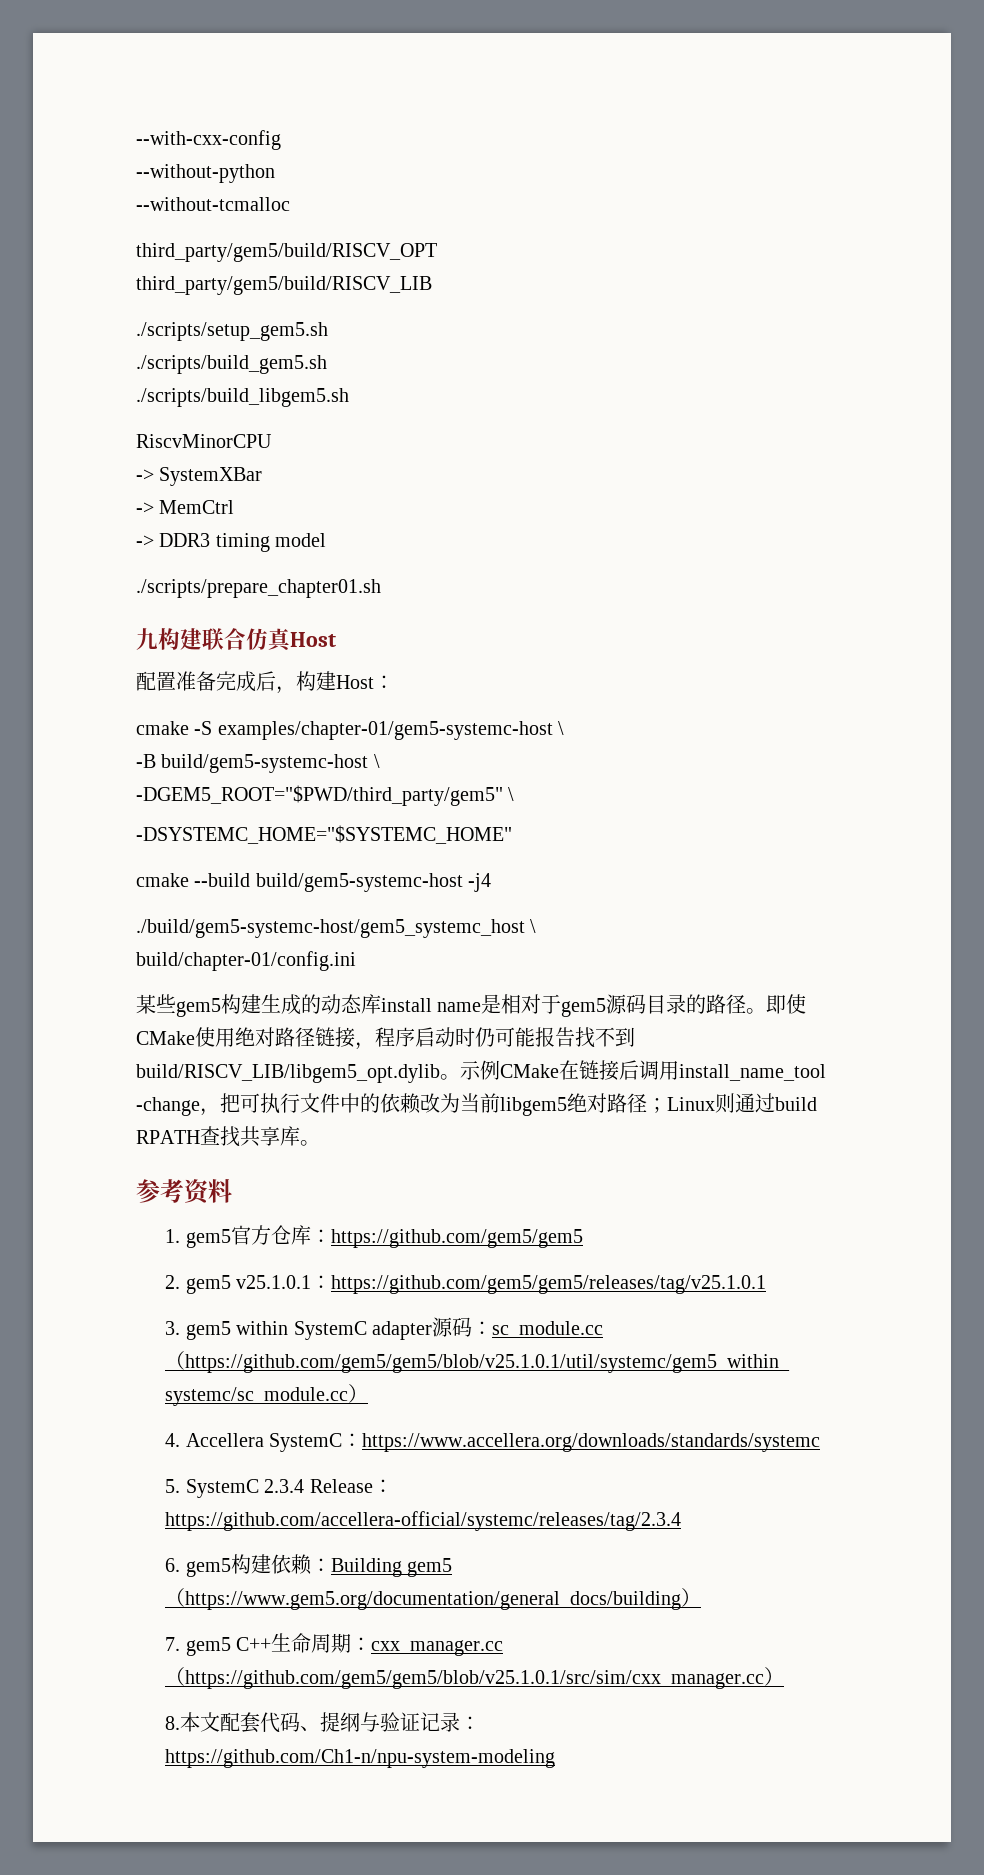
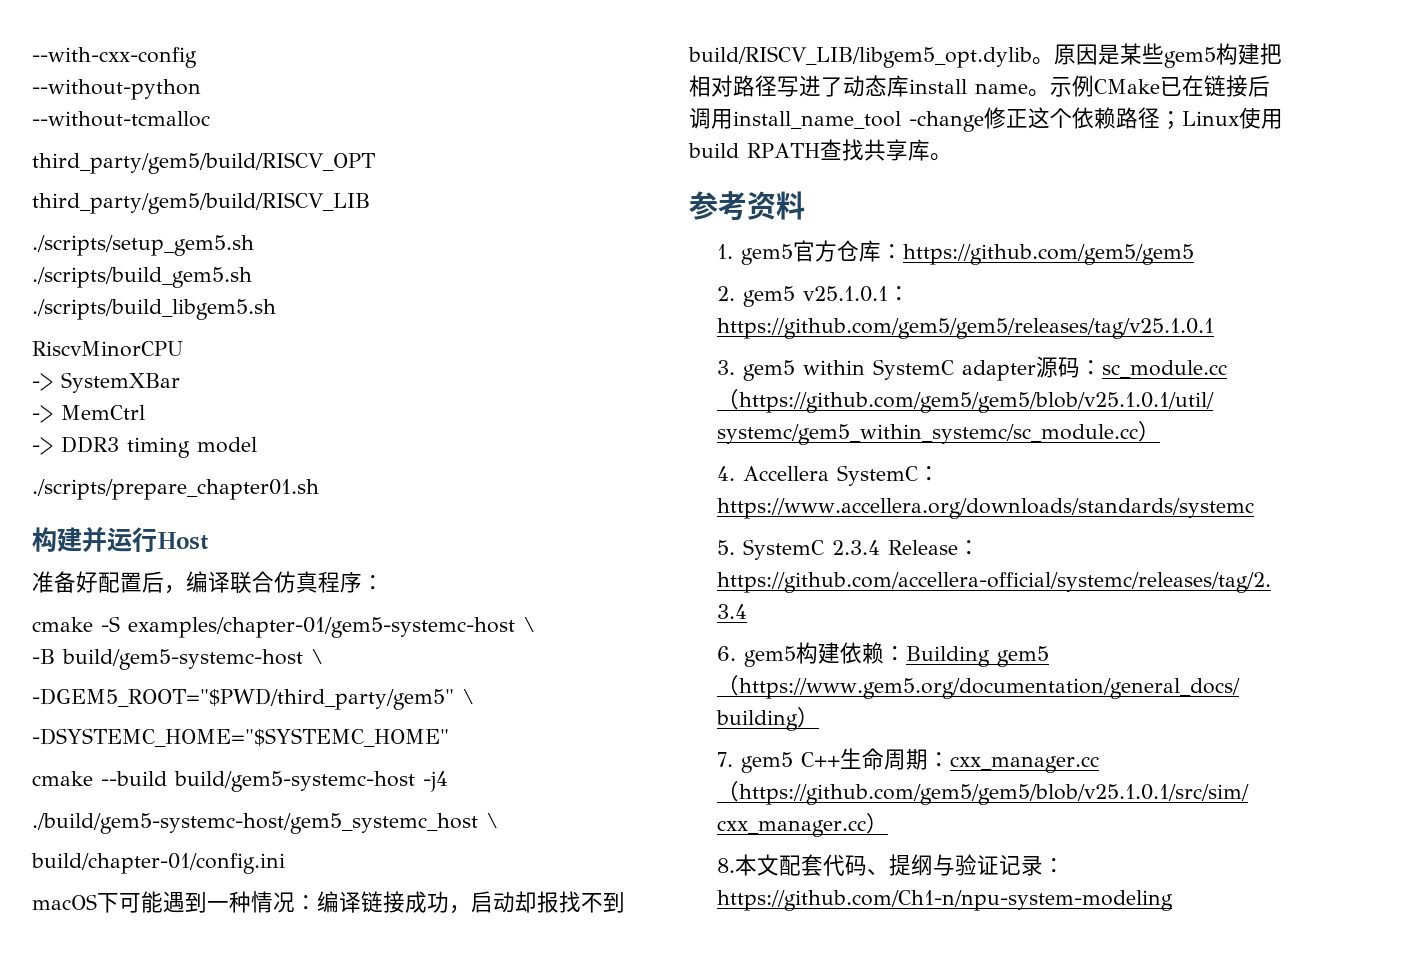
[136,628,336,652] [136,671,374,694] 九构建联合仿真Host // 配置准备完成后，构建Host -> [32,527,209,553] [32,571,362,594] 构建并运行Host // 准备好配置后，编译联合仿真程序
[136,994,807,1017] [136,1027,635,1050] [136,1064,440,1083] 某些gem5构建生成的动态库install name是相对于gem5源码目录的路径。即使CMake使用绝对路径链接，程序启动时仍可能报告找不到build/RISCV_LIB/libgem5_opt.dylib -> [32,891,625,914] [688,43,1282,68] [689,75,1028,97] macOS下可能遇到一种情况：编译链接成功，启动却报找不到build/RISCV_LIB/libgem5_opt.dylib。原因是某些gem5构建把相对路径写进了动态库install name
(559, 1071) none -> [1160,77,1182,96] 已
[200,1093,607,1116] ，把可执行文件中的依赖改为当前libgem5绝对 -> [984,107,1116,129] 修正这个依赖
[715,1093,775,1113] 则通过 -> [1239,107,1283,129] 使用

